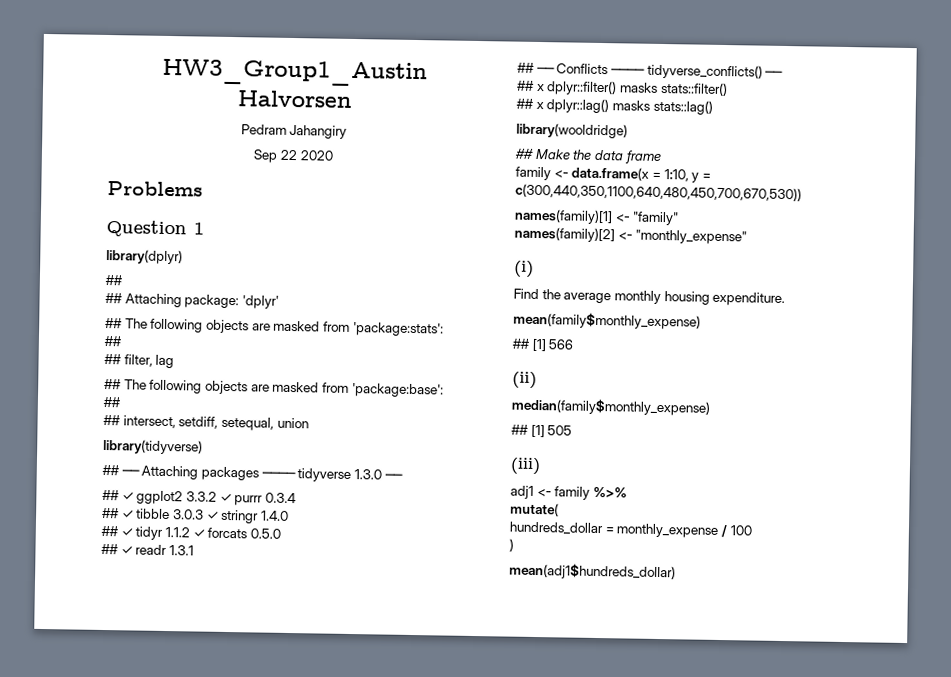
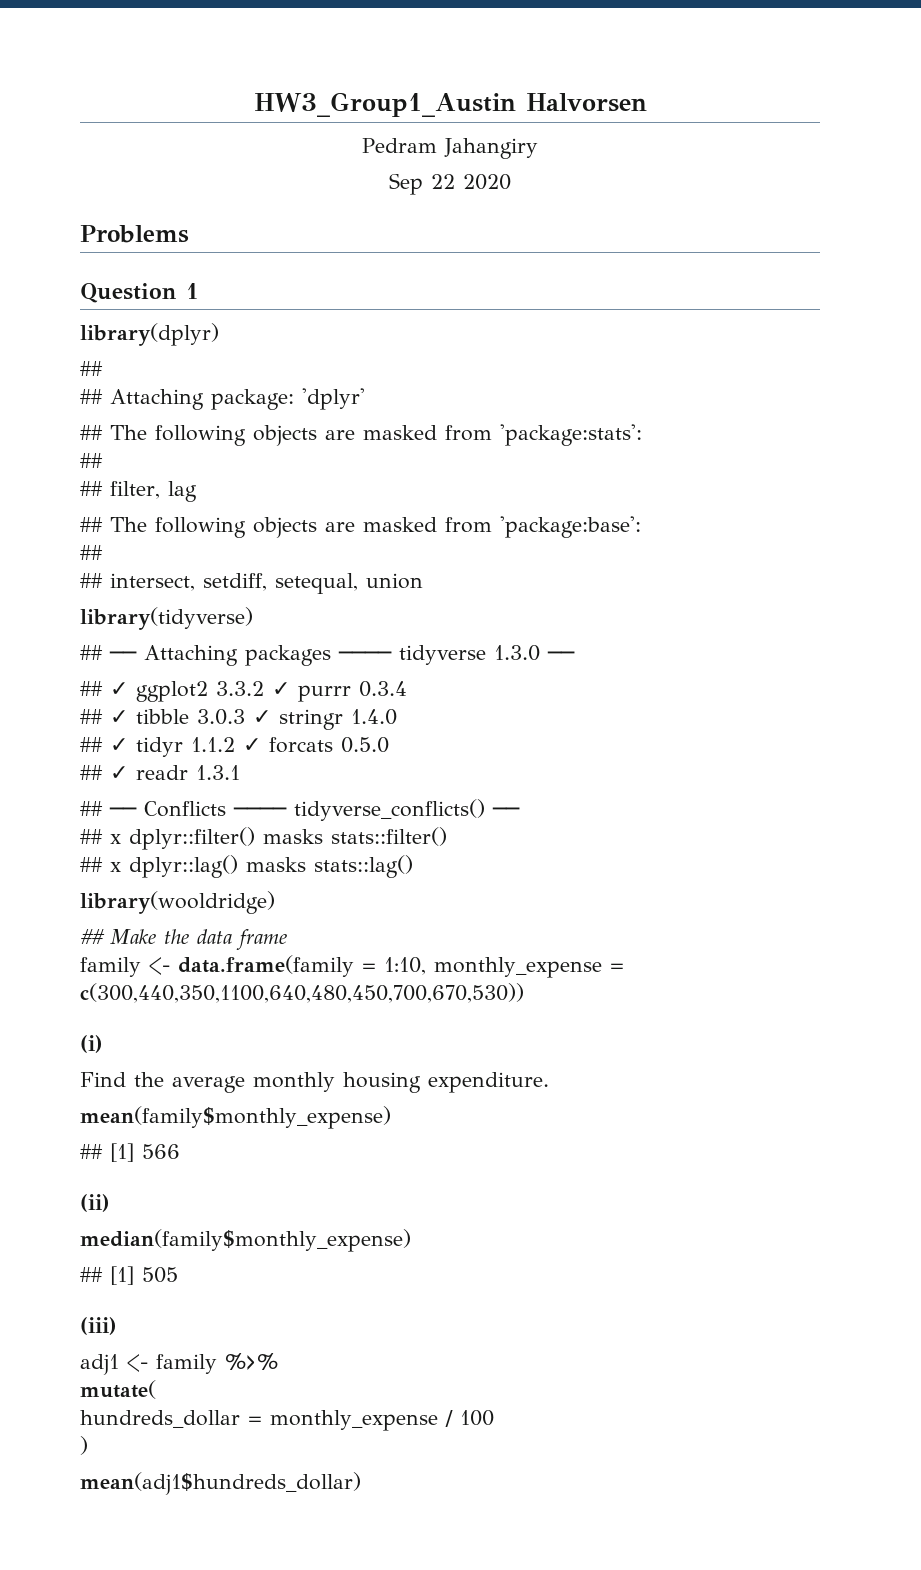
[571,166,650,181] data.frame(x -> [178,955,354,977] data.frame(family
[691,172,700,183] y -> [434,957,602,978] monthly_expense
[514,208,680,226] [514,226,748,245] // names(family)[1] <- "family" // names(family)[2] <- "monthly_expense" -> (524, 993) none

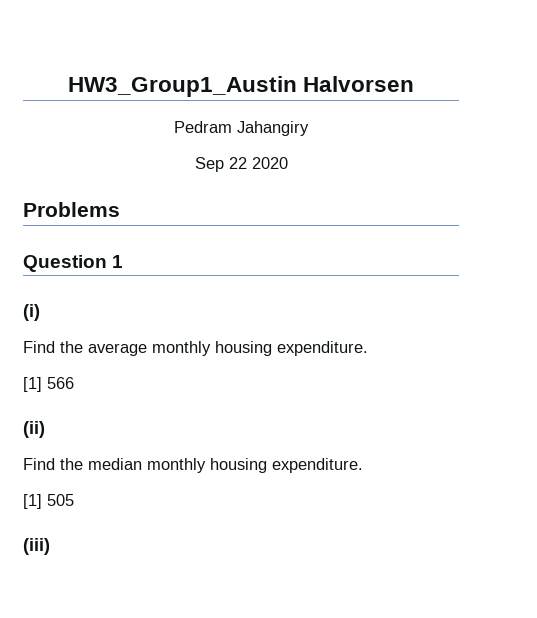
[80,323,219,346] [80,361,103,376] [80,388,365,410] [80,424,642,446] [80,453,103,468] [80,481,197,502] [80,516,641,538] [80,545,103,560] [80,573,423,594] [80,607,253,630] [80,645,575,666] [80,681,407,702] [80,709,397,730] [80,737,389,757] [80,765,240,780] [80,799,520,821] [80,827,447,850] [80,855,413,878] [80,891,275,914] [80,929,287,950] [80,955,624,978] [80,983,524,1003] // library(dplyr) // ## // ## Attaching package: 'dplyr' // ## The following objects are masked from 'package:stats': // ## // ## filter, lag // ## The following objects are masked from 'package:base': // ## // ## intersect, setdiff, setequal, union // library(tidyverse) // ## ── Attaching packages ──── tidyverse 1.3.0 ── // ## ✓ ggplot2 3.3.2 ✓ purrr 0.3.4 // ## ✓ tibble 3.0.3 ✓ stringr 1.4.0 // ## ✓ tidyr 1.1.2 ✓ forcats 0.5.0 // ## ✓ readr 1.3.1 // ## ── Conflicts ──── tidyverse_conflicts() ── // ## x dplyr::filter() masks stats::filter() // ## x dplyr::lag() masks stats::lag() // library(wooldridge) // ## Make the data frame // family <- data.frame(family = 1:10, monthly_expense = c(300,440,350,1100,640,480,450,700,670,530)) -> (124, 261) none
[80,1106,391,1129] [80,1144,103,1159] mean(family$monthly_expense) // ## -> (368, 348) none
[80,1229,411,1252] [80,1266,178,1285] [80,1317,117,1335] [80,1353,278,1375] [80,1380,156,1399] [80,1410,494,1431] [80,1436,88,1455] [80,1472,361,1495] median(family$monthly_expense) // ## [1] 505 // (iii) // adj1 <- family %>% // mutate( // hundreds_dollar = monthly_expense / 100 // ) // mean(adj1$hundreds_dollar) -> [23,458,363,473] [23,494,74,509] [23,538,50,555] Find the median monthly housing expenditure. // [1] 505 // (iii)

